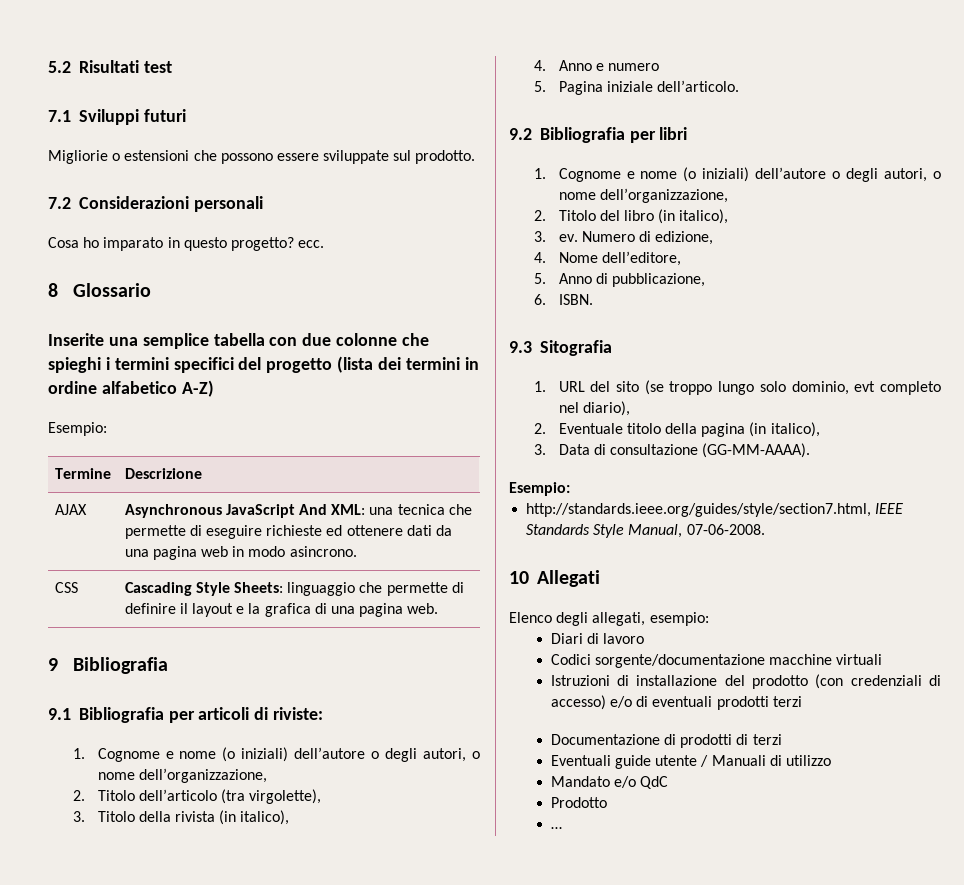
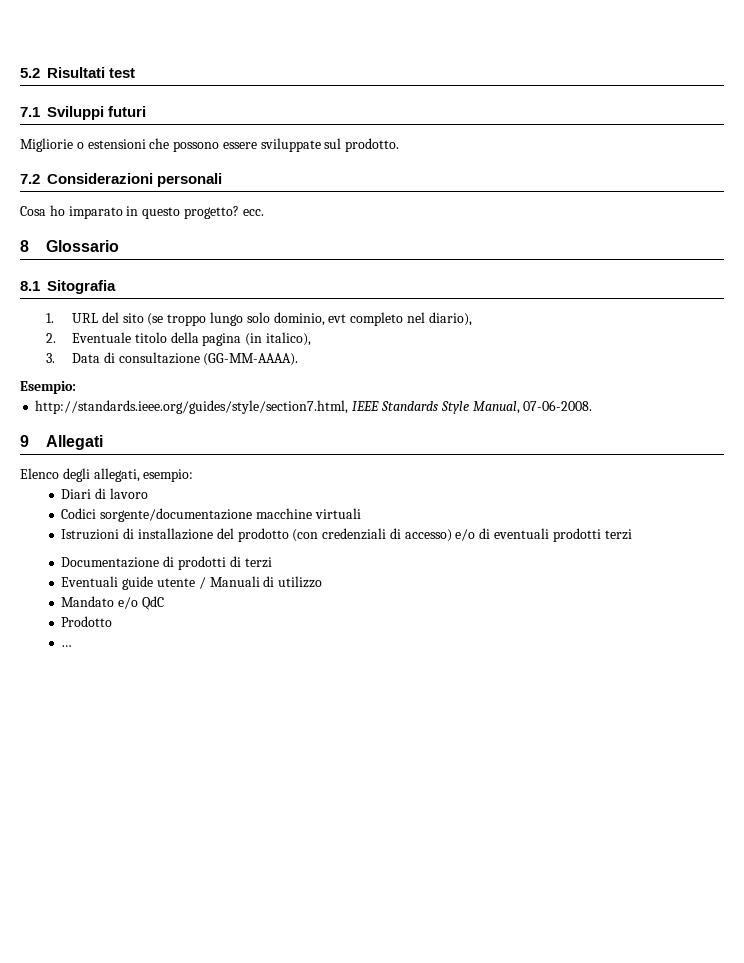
[48,333,430,349] [48,356,479,373] [48,380,214,397] [48,422,107,436] [54,468,111,479] [124,468,202,479] [54,504,87,515] [124,504,472,518] [124,525,452,539] [124,546,357,560] [54,582,78,593] [124,582,464,596] [124,603,439,617] [48,657,168,674] [48,707,324,723] [72,747,480,762] [97,768,267,783] [72,789,322,804] [72,810,290,825] [533,60,659,71] [533,80,739,95] [509,127,688,143] [533,167,941,182] [558,188,728,203] [533,209,729,224] [533,231,714,245] [533,251,681,266] [533,273,705,287] [533,294,593,305] [509,341,532,353] Inserite una semplice tabella con due colonne che spieghi i termini specifici del progetto (lista dei termini in ordine alfabetico A-Z) // Esempio: // Termine | Descrizione // AJAX | Asynchronous JavaScript And XML: una tecnica che permette di eseguire richieste ed ottenere dati da una pagina web in modo asincrono. // CSS | Cascading Style Sheets: linguaggio che permette di definire il layout e la grafica di una pagina web. // 9 Bibliografia // 9.1 Bibliografia per articoli di riviste: // 1. Cognome e nome (o iniziali) dell’autore o degli autori, o nome dell’organizzazione, // 2. Titolo dell’articolo (tra virgolette), // 3. Titolo della rivista (in italico), // 4. Anno e numero // 5. Pagina iniziale dell’articolo. // 9.2 Bibliografia per libri // 1. Cognome e nome (o iniziali) dell’autore o degli autori, o nome dell’organizzazione, // 2. Titolo del libro (in italico), // 3. ev. Numero di edizione, // 4. Nome dell’editore, // 5. Anno di pubblicazione, // 6. ISBN. // 9.3 -> [20,281,40,291] 8.1
[509,571,529,584] 10 -> [20,435,29,447] 9

